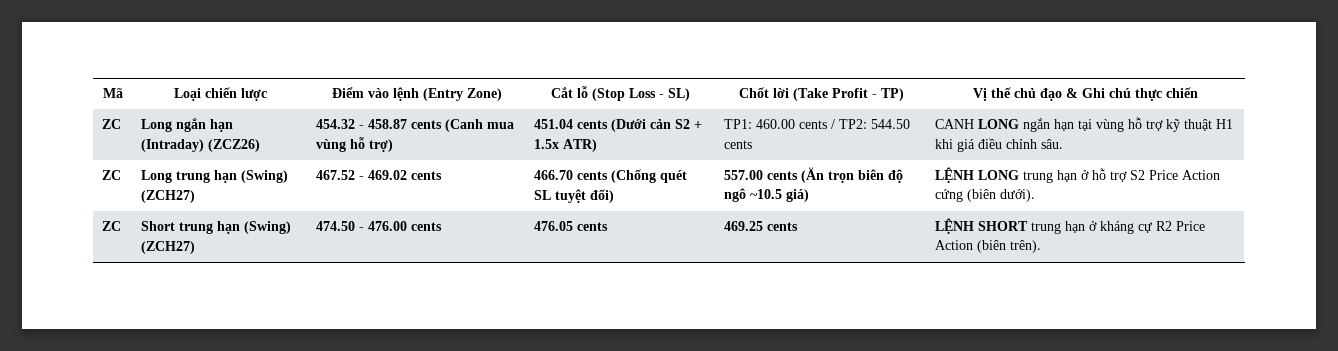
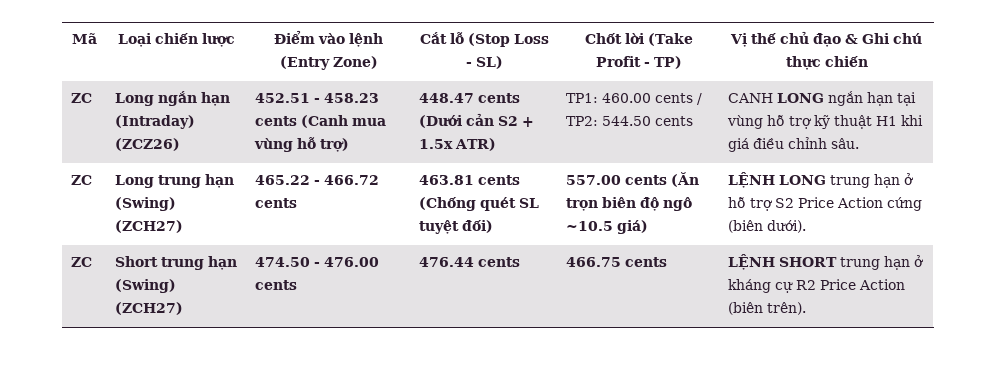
[316,119,408,129] 454.32 - 458.87 -> [255,93,380,103] 452.51 - 458.23
[534,119,574,129] 451.04 -> [419,93,475,103] 448.47
[316,170,443,180] [534,170,574,180] 467.52 - 469.02 cents | 466.70 -> [255,175,380,185] [255,198,298,208] [419,175,475,185] 465.22 - 466.72 cents | 463.81
[534,221,609,231] [724,221,764,231] 476.05 cents | 469.25 -> [419,257,521,267] [566,257,622,267] 476.44 cents | 466.75

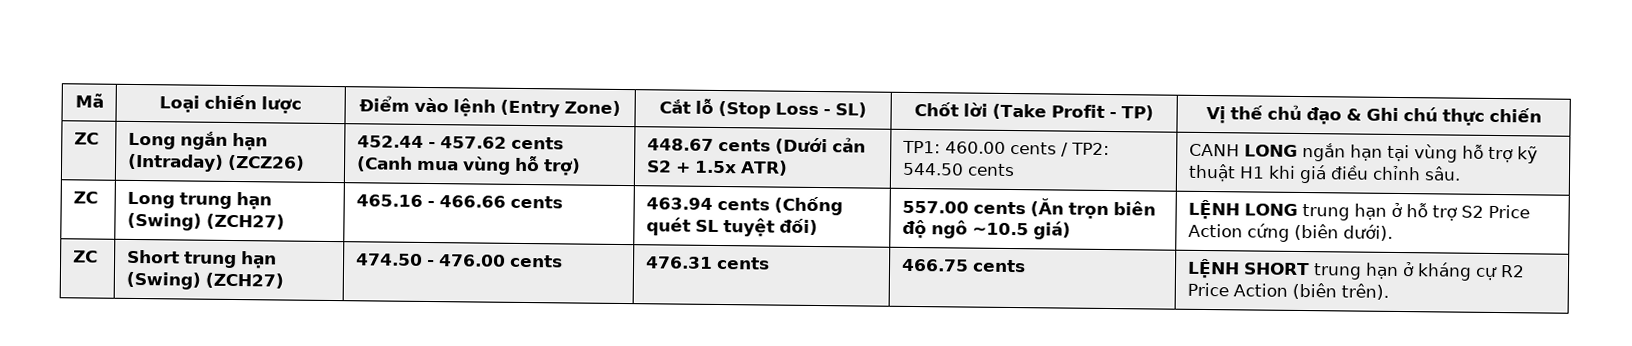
[255,93,380,103] 452.51 - 458.23 -> [356,135,507,149] 452.44 - 457.62
[419,93,475,103] 448.47 -> [646,138,714,151] 448.67
[255,175,380,185] [255,198,298,208] [419,175,475,185] 465.22 - 466.72 cents | 463.81 -> [355,194,563,209] [645,197,713,210] 465.16 - 466.66 cents | 463.94
[419,257,475,267] 476.44 -> [645,256,713,269] 476.31

